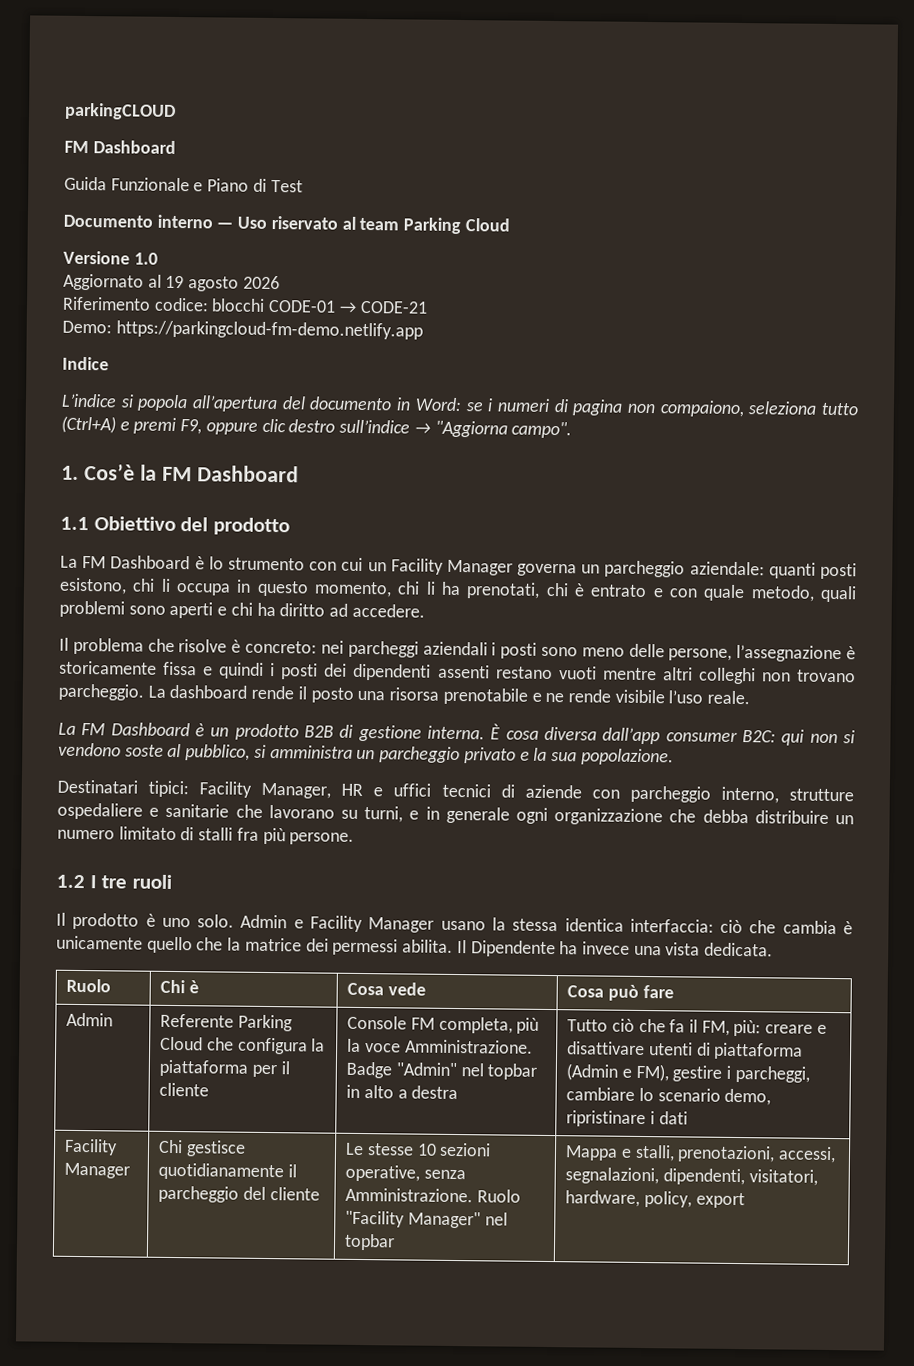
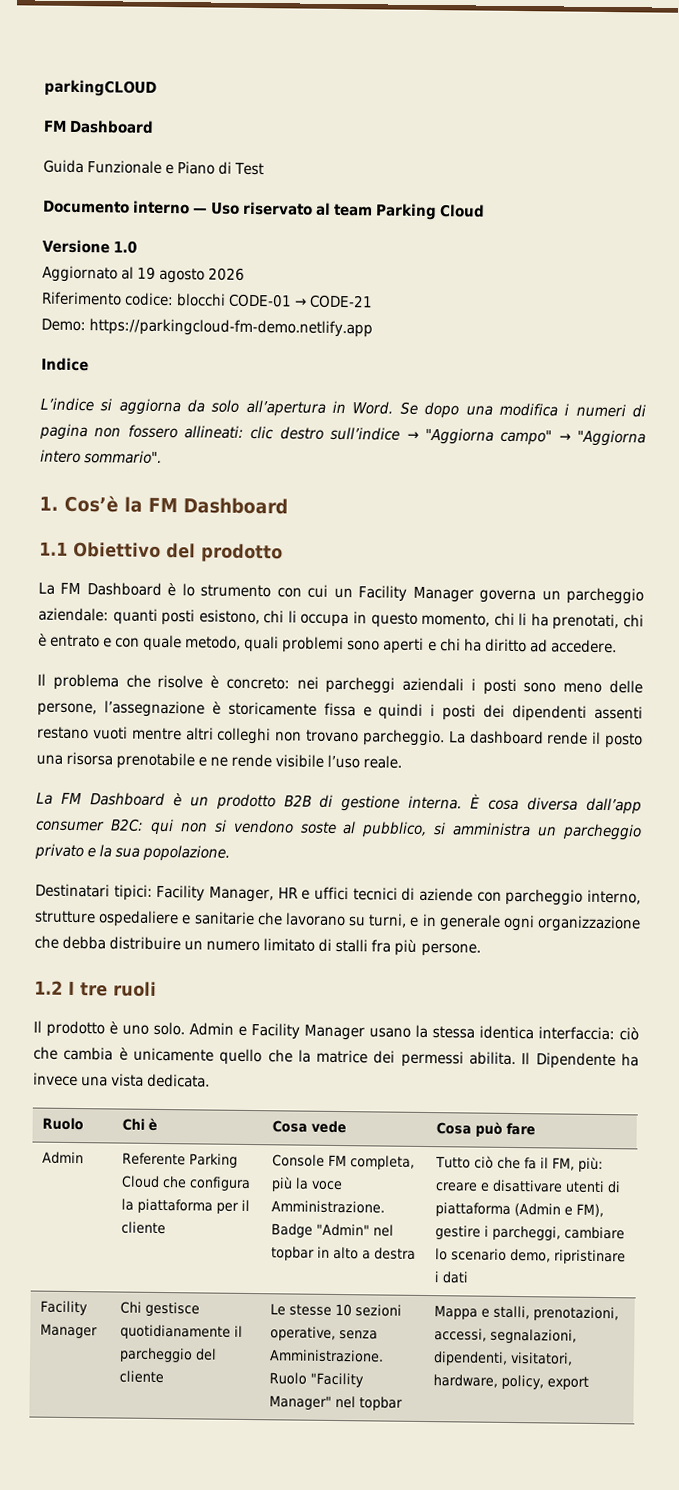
[137,394,483,413] popola all’apertura del documento in Word: se -> [118,398,558,419] aggiorna da solo all’apertura in Word. Se dopo una modifica
[659,400,859,418] [61,415,258,435] compaiono, seleziona tutto (Ctrl+A) e premi F9, oppure -> [127,424,245,439] fossero allineati:
[511,421,573,439] campo". -> [500,429,647,447] [40,449,163,464] campo" → "Aggiorna intero sommario".

